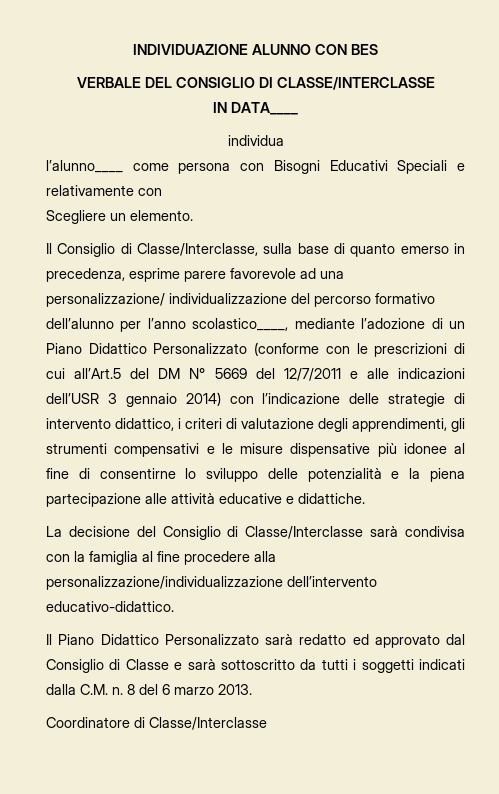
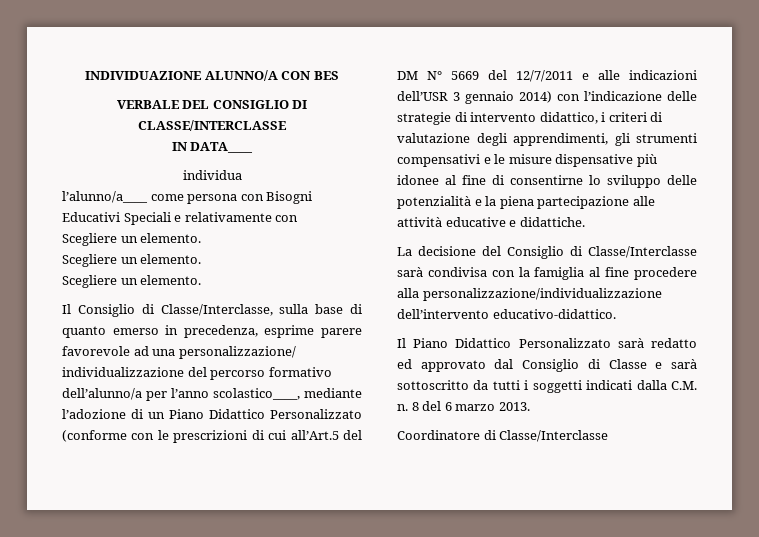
[252,44,311,55] ALUNNO -> [204,70,278,81] ALUNNO/A
[46,160,123,173] l’alunno____ -> [62,191,148,203] l’alunno/a____
(193, 215) none -> [62,254,202,267] [62,275,202,288] // Scegliere un elemento. // Scegliere un elemento.
[46,318,114,329] dell’alunno -> [62,388,142,400] dell’alunno/a

